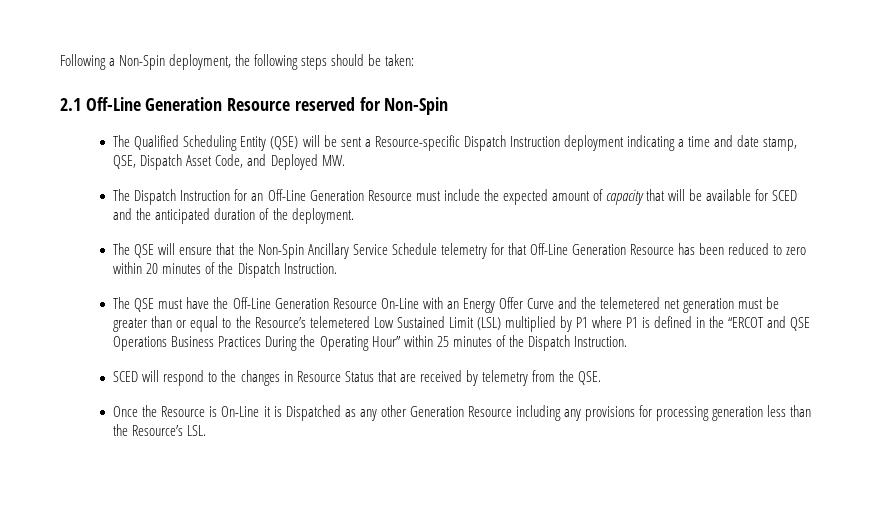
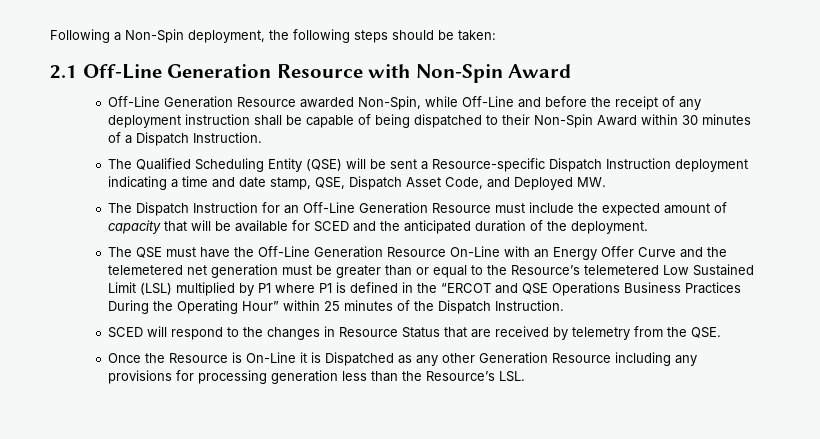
[294,97,449,115] reserved for Non-Spin -> [368,64,572,83] [107,96,701,110] [107,114,751,128] [107,132,262,146] with Non-Spin Award // Off-Line Generation Resource awarded Non-Spin, while Off-Line and before the receipt of any deployment instruction shall be capable of being dispatched to their Non-Spin Award within 30 minutes of a Dispatch Instruction.
[113,243,807,259] [113,262,337,278] // The QSE will ensure that the Non-Spin Ancillary Service Schedule telemetry for that Off-Line Generation Resource has been reduced to zero within 20 minutes of the Dispatch Instruction. -> (648, 227) none

